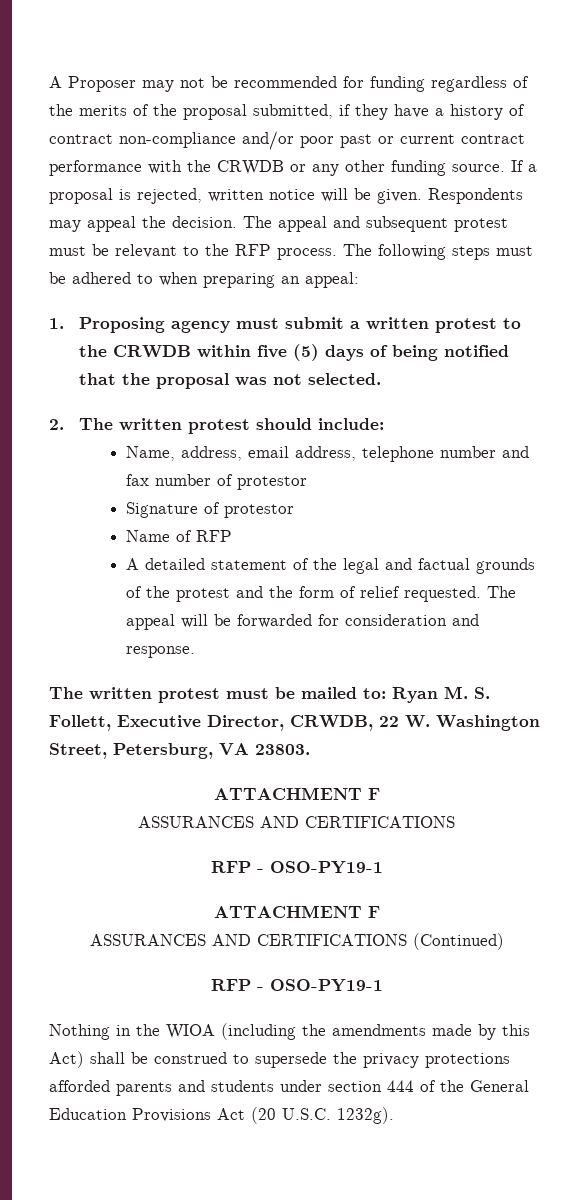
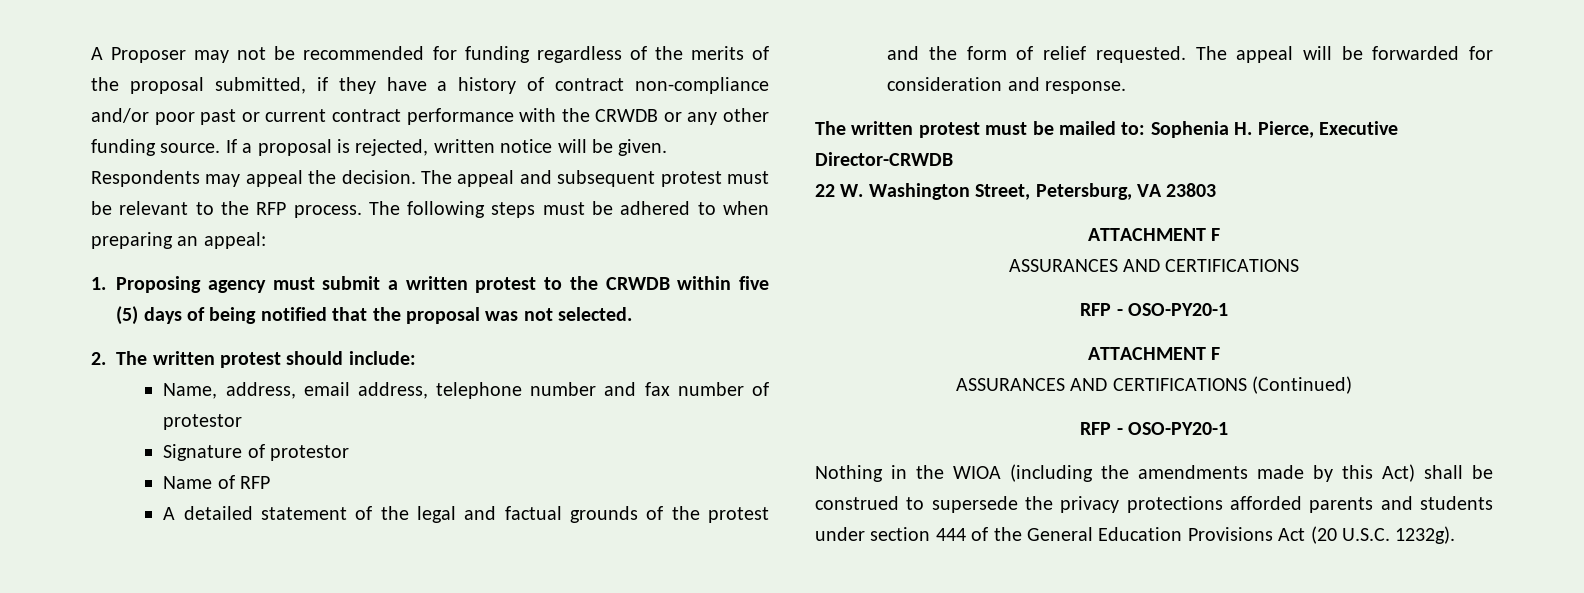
[392,686,490,703] [49,715,373,731] Ryan M. S. Follett, Executive Director, CRWDB, -> [1150,121,1398,138] [815,152,953,166] Sophenia H. Pierce, Executive Director-CRWDB //
[255,744,310,755] 23803. -> [1166,183,1217,197] 23803
[269,861,383,874] OSO-PY19-1 -> [1127,303,1228,316] OSO-PY20-1
[269,979,383,992] OSO-PY19-1 -> [1127,422,1228,435] OSO-PY20-1

